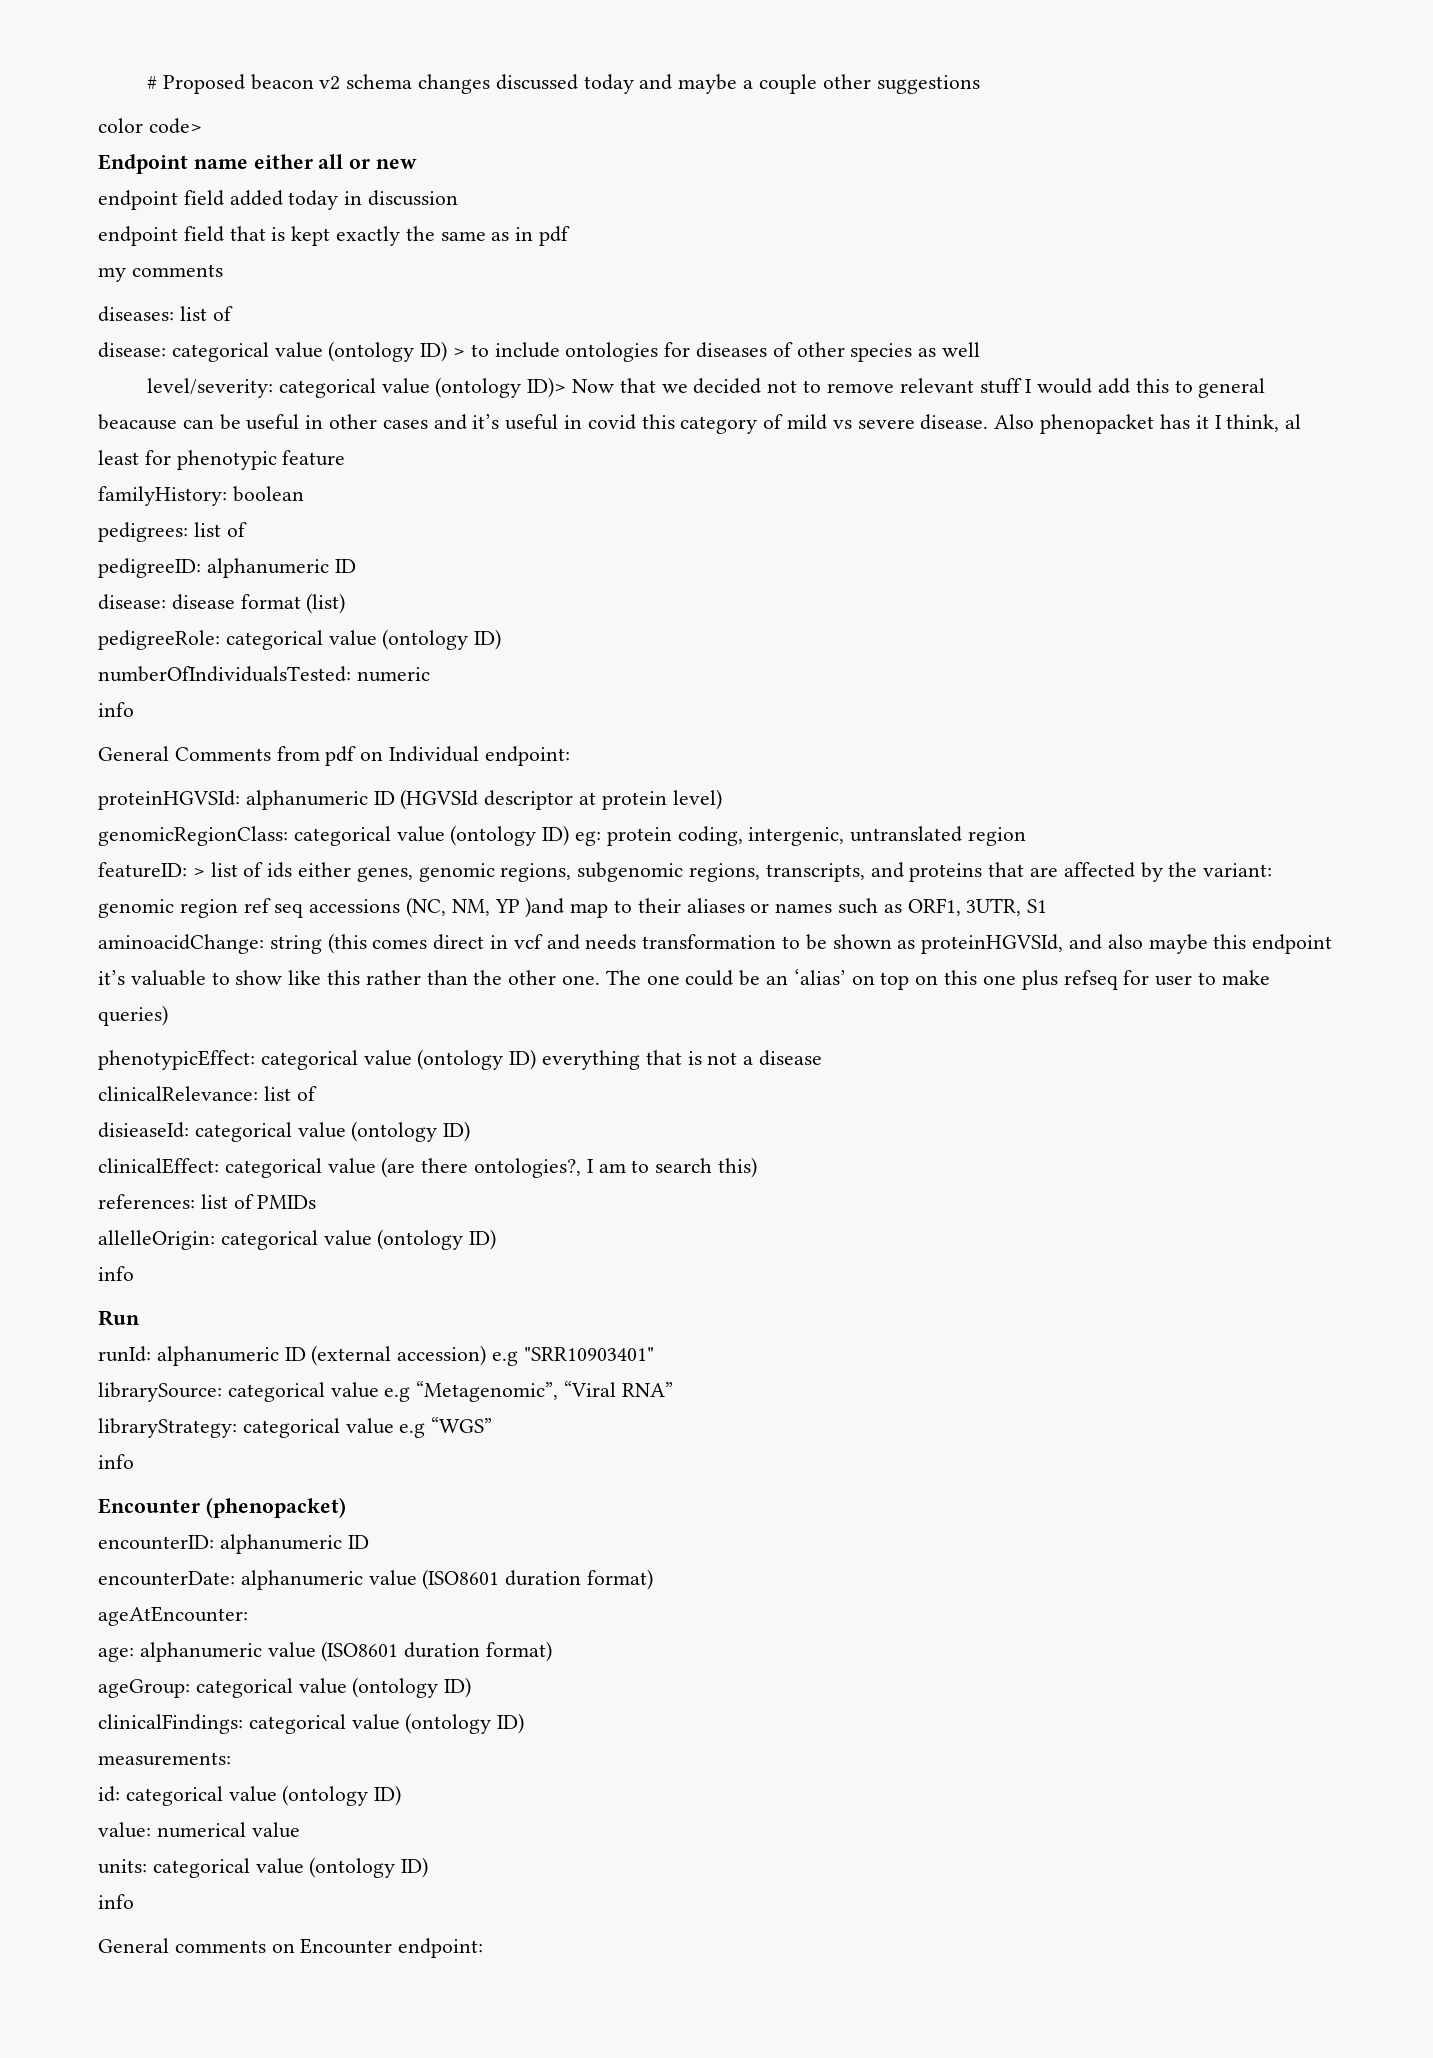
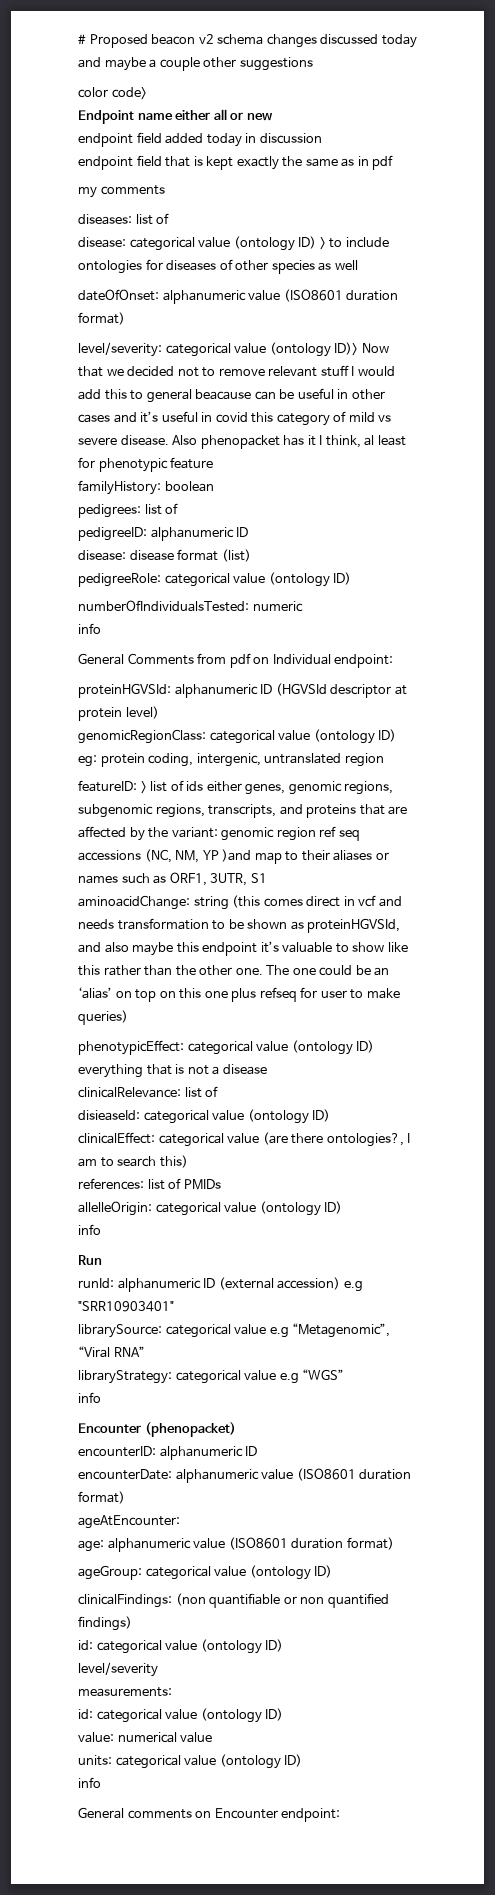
(981, 349) none -> [78,289,399,304] [78,312,125,325] // dateOfOnset: alphanumeric value (ISO8601 duration format)
[248,1713,525,1734] categorical value (ontology ID) -> [175,1593,389,1608] [78,1616,132,1631] [78,1639,284,1654] [78,1662,158,1677] (non quantifiable or non quantified findings) // id: categorical value (ontology ID) // level/severity

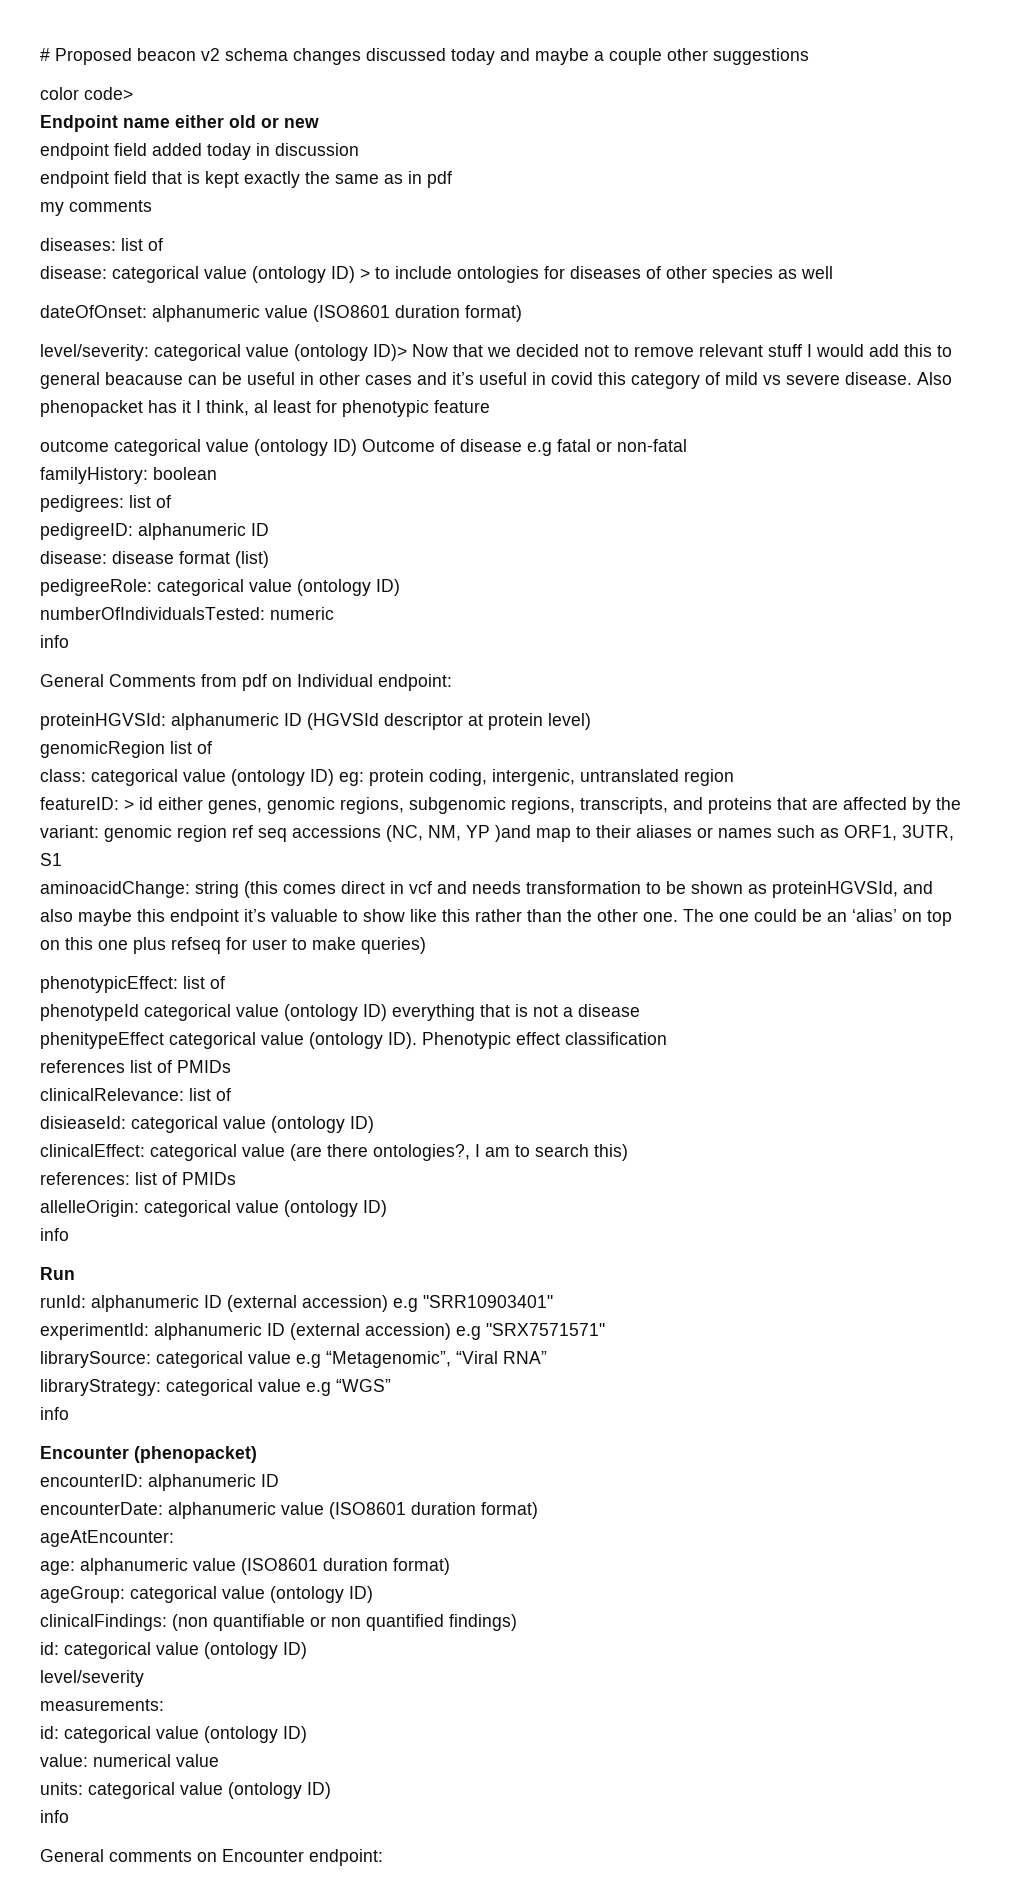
[213,109,227,120] all -> [229,115,256,128] old
(214, 463) none -> [40,439,687,456] // outcome categorical value (ontology ID) Outcome of disease e.g fatal or non-fatal
[78,729,206,744] genomicRegionClass: -> [40,741,212,758] [40,769,86,782] genomicRegion list of // class:
[150,780,204,792] list of ids -> [139,797,153,810] id
(184, 1047) none -> [183,976,225,989] [40,1004,139,1021] list of // phenotypeId
(267, 1069) none -> [40,1032,667,1049] [40,1060,231,1073] // phenitypeEffect categorical value (ontology ID). Phenotypic effect classification // references list of PMIDs
(174, 1306) none -> [40,1323,605,1340] // experimentId: alphanumeric ID (external accession) e.g "SRX7571571"

